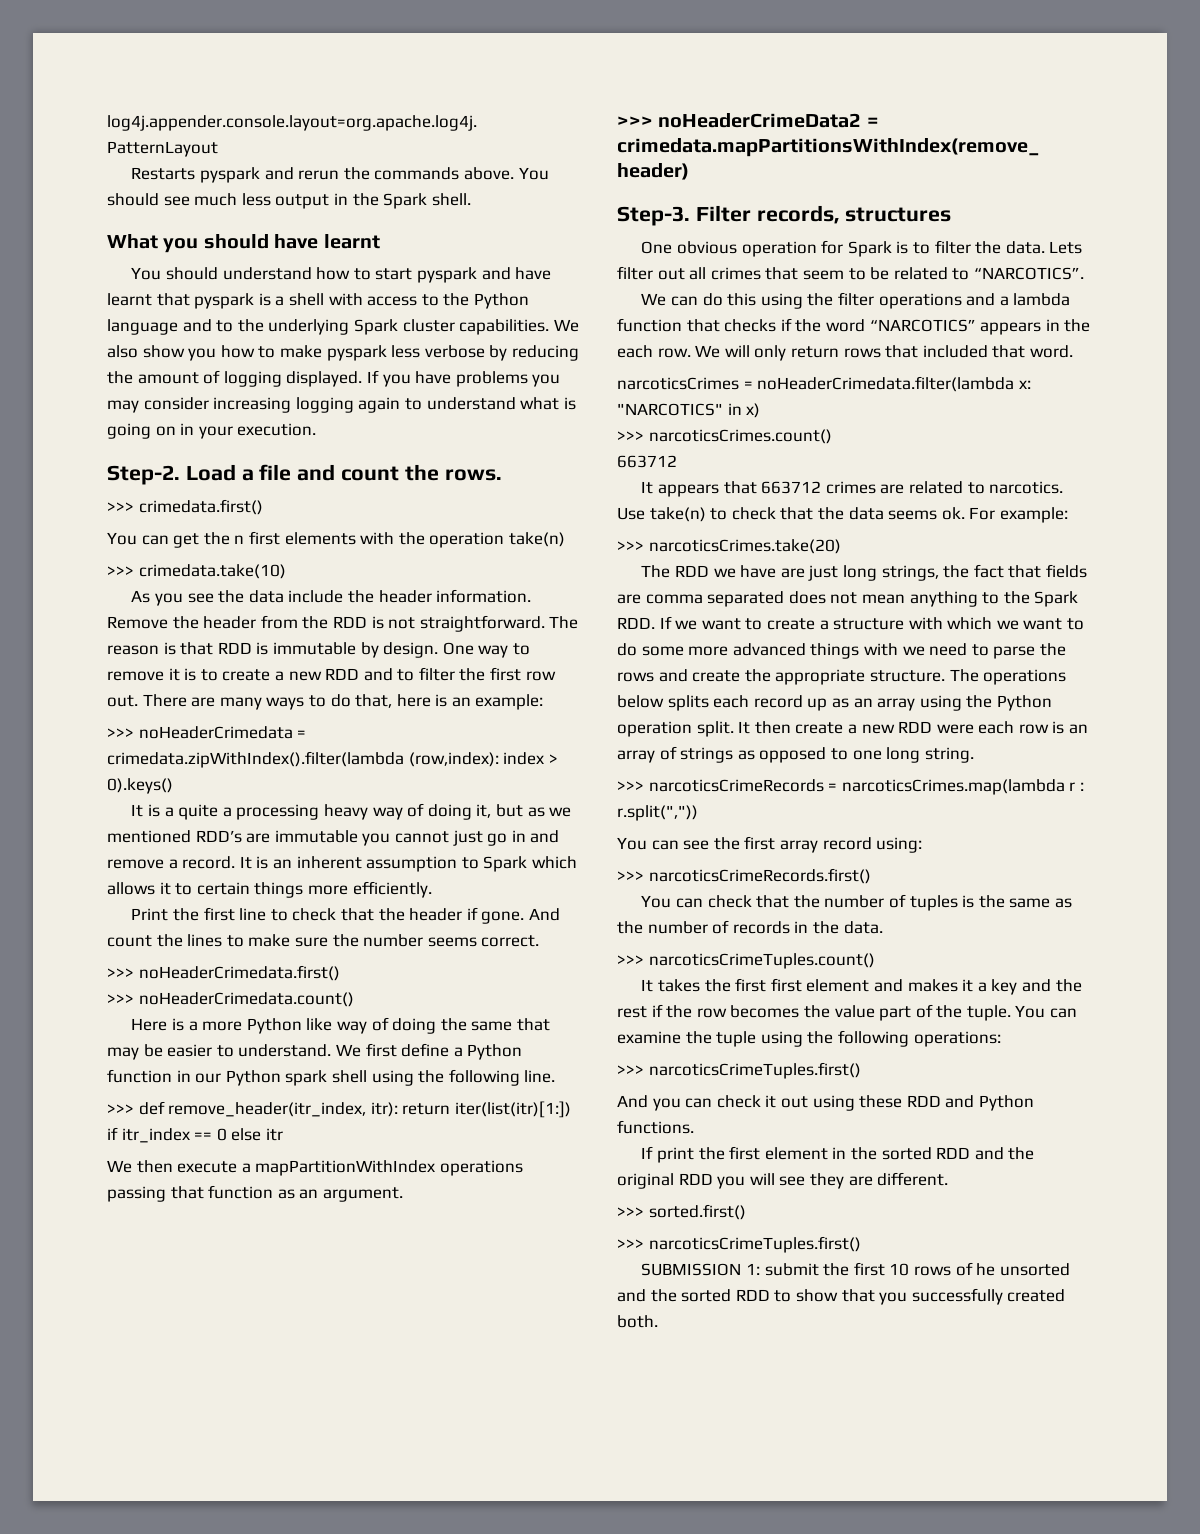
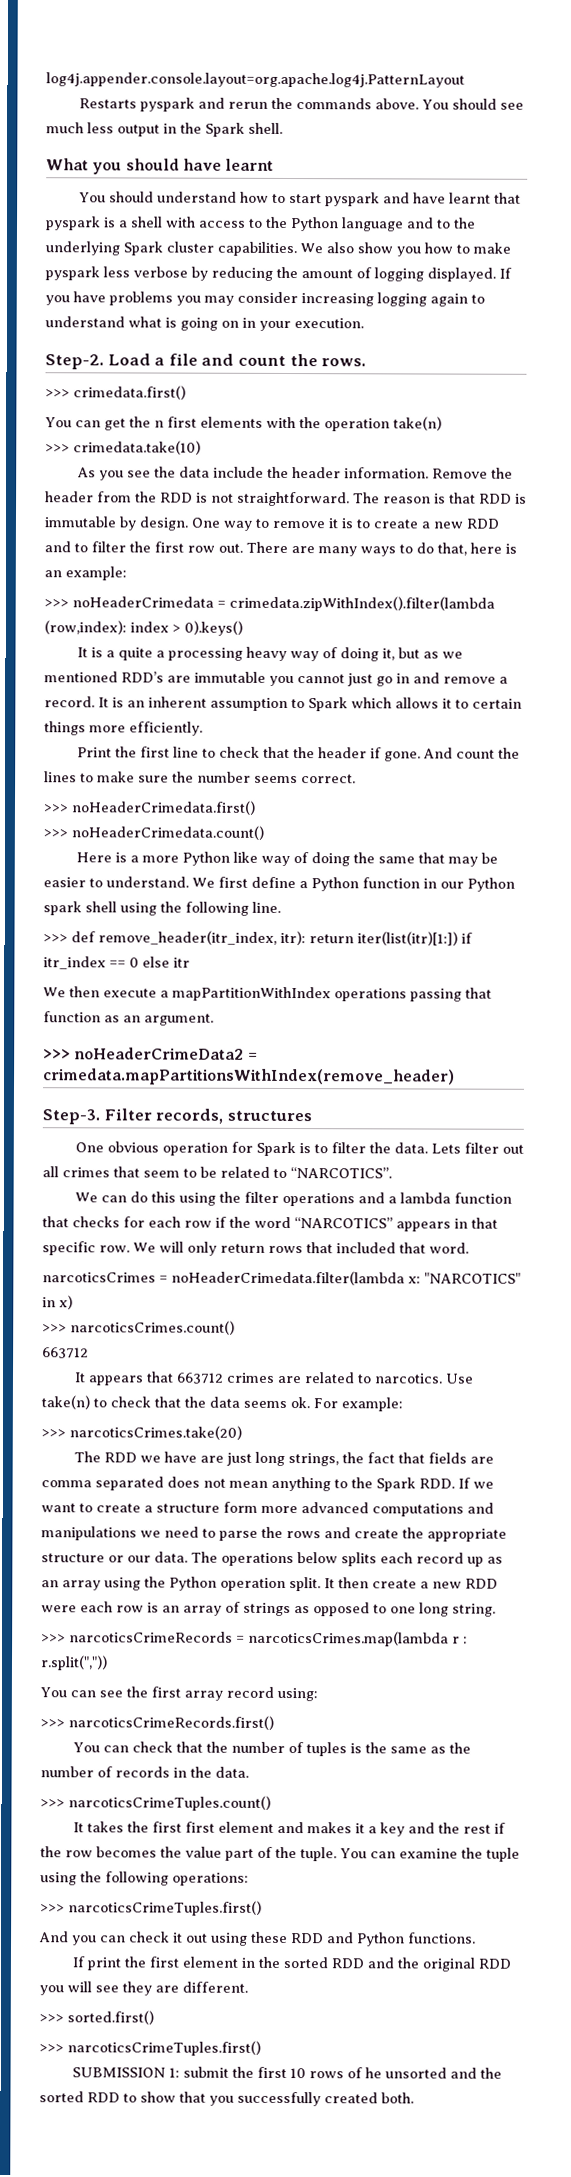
(777, 325) none -> [123,1216,212,1228] for each row
[1064,319,1091,332] [617,345,653,358] the each -> [471,1217,498,1229] [42,1241,96,1256] that specific
[908,617,1085,630] [617,643,898,659] with which we want to do some more advanced things with -> [223,1501,494,1517] [41,1526,137,1541] form more advanced computations and manipulations
[869,670,945,682] structure. -> [41,1551,188,1563] structure or our data.

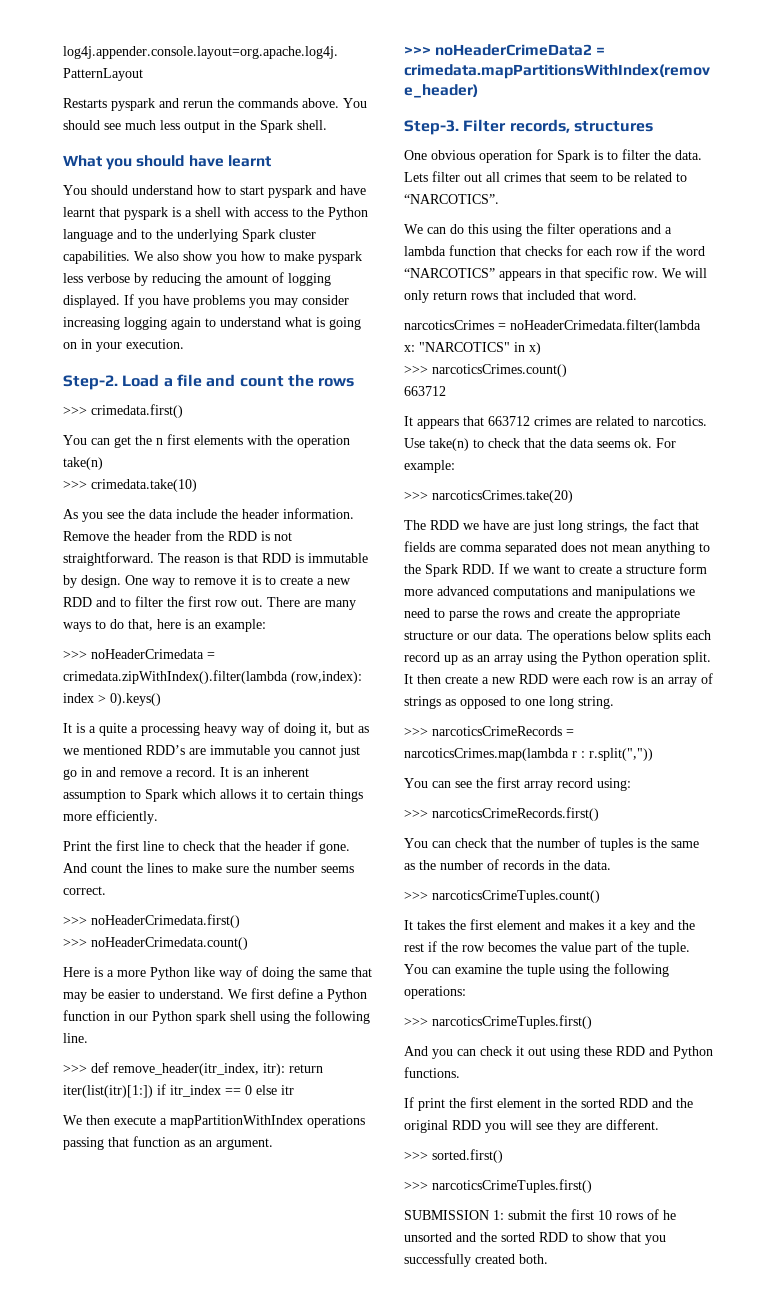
[321,358,367,367] rows. -> [318,378,355,387] rows
[184,1821,215,1833] first -> (493, 924) none

